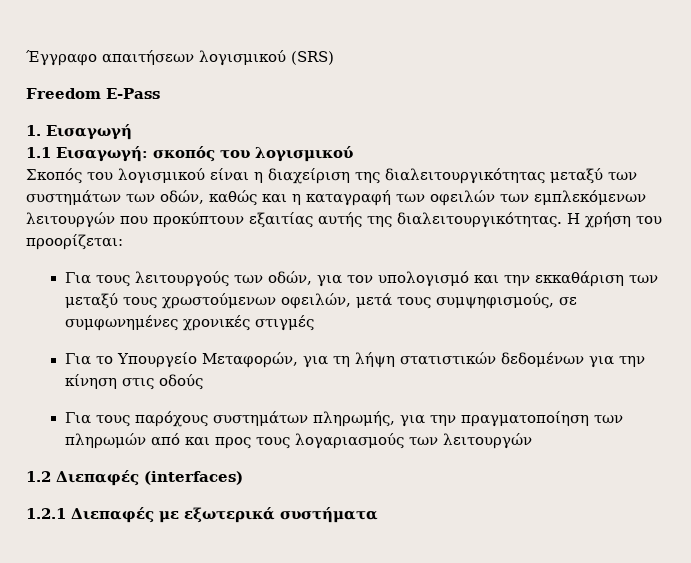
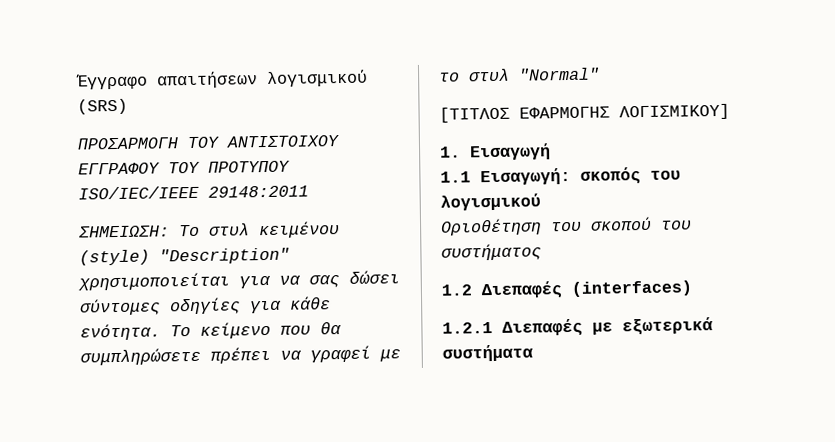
[26,88,160,99] Freedom E-Pass -> [77,135,339,150] [78,160,290,175] [78,185,309,200] [79,221,340,239] [79,247,290,266] [78,270,400,291] [80,296,331,316] [80,321,342,341] [80,345,401,366] [439,67,600,82] [439,103,730,123] ΠΡΟΣΑΡΜΟΓΗ ΤΟΥ ΑΝΤΙΣΤΟΙΧΟΥ ΕΓΓΡΑΦΟΥ ΤΟΥ ΠΡΟΤΥΠΟΥ ISO/IEC/IEEE 29148:2011 // ΣΗΜΕΙΩΣΗ: Το στυλ κειμένου (style) "Description" χρησιμοποιείται για να σας δώσει σύντομες οδηγίες για κάθε ενότητα. Το κείμενο που θα συμπληρώσετε πρέπει να γραφεί με το στυλ "Normal" // [ΤΙΤΛΟΣ ΕΦΑΡΜΟΓΗΣ ΛΟΓΙΣΜΙΚΟΥ]
[26,168,637,184] [26,190,646,206] [26,212,662,228] [26,234,123,250] [64,271,658,287] [64,293,577,309] [64,315,314,331] [64,352,645,368] [64,374,203,390] [64,411,623,427] [64,433,532,449] Σκοπός του λογισμικού είναι η διαχείριση της διαλειτουργικότητας μεταξύ των συστημάτων των οδών, καθώς και η καταγραφή των οφειλών των εμπλεκόμενων λειτουργών που προκύπτουν εξαιτίας αυτής της διαλειτουργικότητας. Η χρήση του προορίζεται: // Για τους λειτουργούς των οδών, για τον υπολογισμό και την εκκαθάριση των μεταξύ τους χρωστούμενων οφειλών, μετά τους συμψηφισμούς, σε συμφωνημένες χρονικές στιγμές // Για το Υπουργείο Μεταφορών, για τη λήψη στατιστικών δεδομένων για την κίνηση στις οδούς // Για τους παρόχους συστημάτων πληρωμής, για την πραγματοποίηση των πληρωμών από και προς τους λογαριασμούς των λειτουργών -> [440,216,692,236] [441,243,542,261] Οριοθέτηση του σκοπού του συστήματος

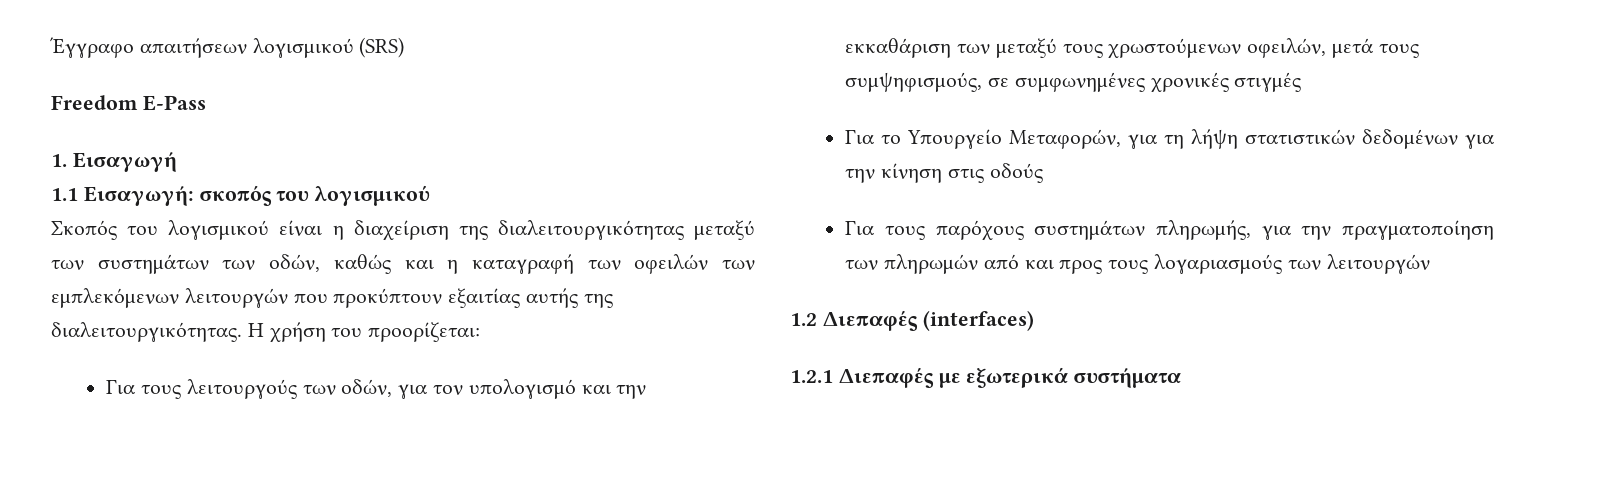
[77,135,339,150] [78,160,290,175] [78,185,309,200] [79,221,340,239] [79,247,290,266] [78,270,400,291] [80,296,331,316] [80,321,342,341] [80,345,401,366] [439,67,600,82] [439,103,730,123] ΠΡΟΣΑΡΜΟΓΗ ΤΟΥ ΑΝΤΙΣΤΟΙΧΟΥ ΕΓΓΡΑΦΟΥ ΤΟΥ ΠΡΟΤΥΠΟΥ ISO/IEC/IEEE 29148:2011 // ΣΗΜΕΙΩΣΗ: Το στυλ κειμένου (style) "Description" χρησιμοποιείται για να σας δώσει σύντομες οδηγίες για κάθε ενότητα. Το κείμενο που θα συμπληρώσετε πρέπει να γραφεί με το στυλ "Normal" // [ΤΙΤΛΟΣ ΕΦΑΡΜΟΓΗΣ ΛΟΓΙΣΜΙΚΟΥ] -> [51,95,206,111] Freedom E-Pass
[440,216,692,236] [441,243,542,261] Οριοθέτηση του σκοπού του συστήματος -> [51,220,755,241] [51,254,755,274] [51,288,613,308] [51,322,481,343] [106,379,647,399] [845,38,1419,59] [845,72,1302,93] [845,129,1495,149] [845,163,1043,183] [845,220,1494,241] [845,254,1430,274] Σκοπός του λογισμικού είναι η διαχείριση της διαλειτουργικότητας μεταξύ των συστημάτων των οδών, καθώς και η καταγραφή των οφειλών των εμπλεκόμενων λειτουργών που προκύπτουν εξαιτίας αυτής της διαλειτουργικότητας. Η χρήση του προορίζεται: // Για τους λειτουργούς των οδών, για τον υπολογισμό και την εκκαθάριση των μεταξύ τους χρωστούμενων οφειλών, μετά τους συμψηφισμούς, σε συμφωνημένες χρονικές στιγμές // Για το Υπουργείο Μεταφορών, για τη λήψη στατιστικών δεδομένων για την κίνηση στις οδούς // Για τους παρόχους συστημάτων πληρωμής, για την πραγματοποίηση των πληρωμών από και προς τους λογαριασμούς των λειτουργών

